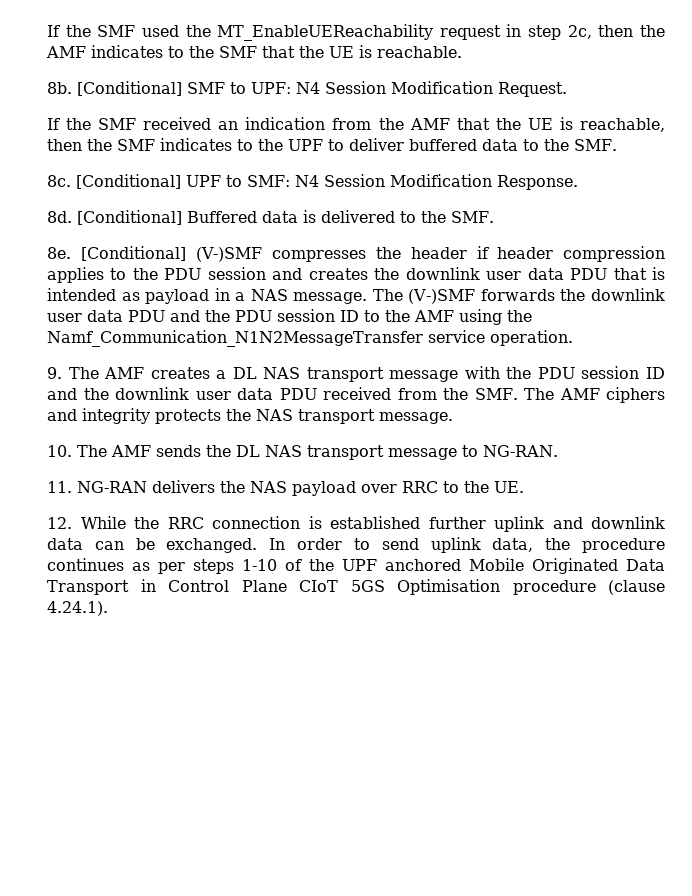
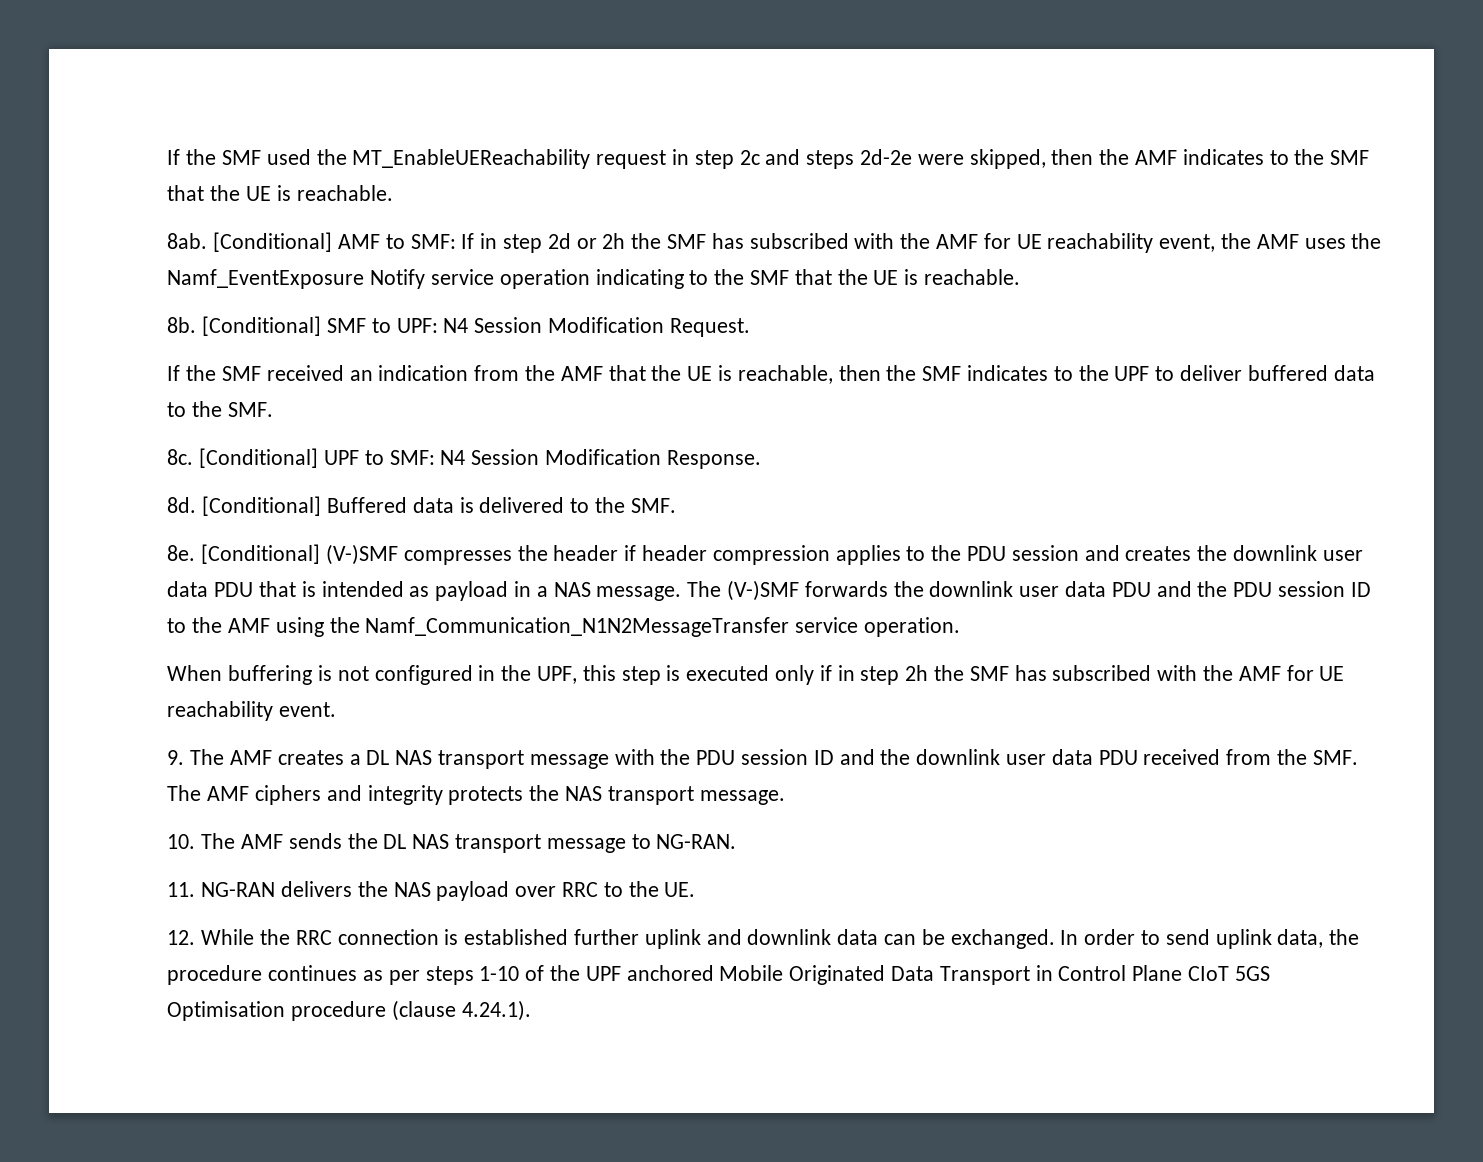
[567,25,592,39] 2c, -> [739,149,1046,169] 2c and steps 2d-2e were skipped,
(463, 52) none -> [167,232,1382,253] [167,269,1020,289] // 8ab. [Conditional] AMF to SMF: If in step 2d or 2h the SMF has subscribed with the AMF for UE reachability event, the AMF uses the Namf_EventExposure Notify service operation indicating to the SMF that the UE is reachable.
(574, 338) none -> [167,665,1345,685] [167,701,337,721] // When buffering is not configured in the UPF, this step is executed only if in step 2h the SMF has subscribed with the AMF for UE reachability event.

